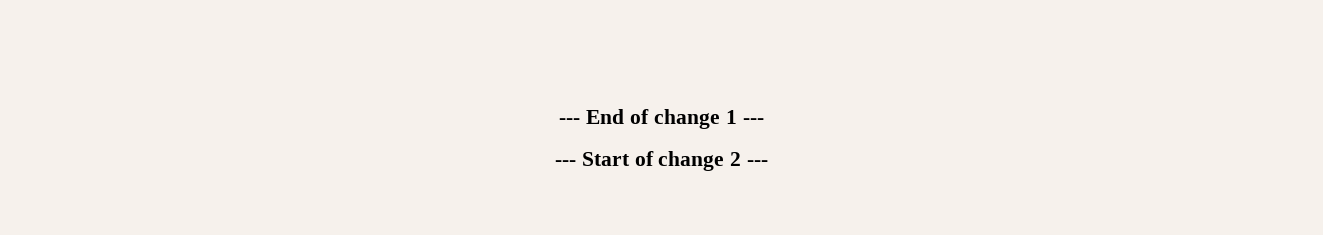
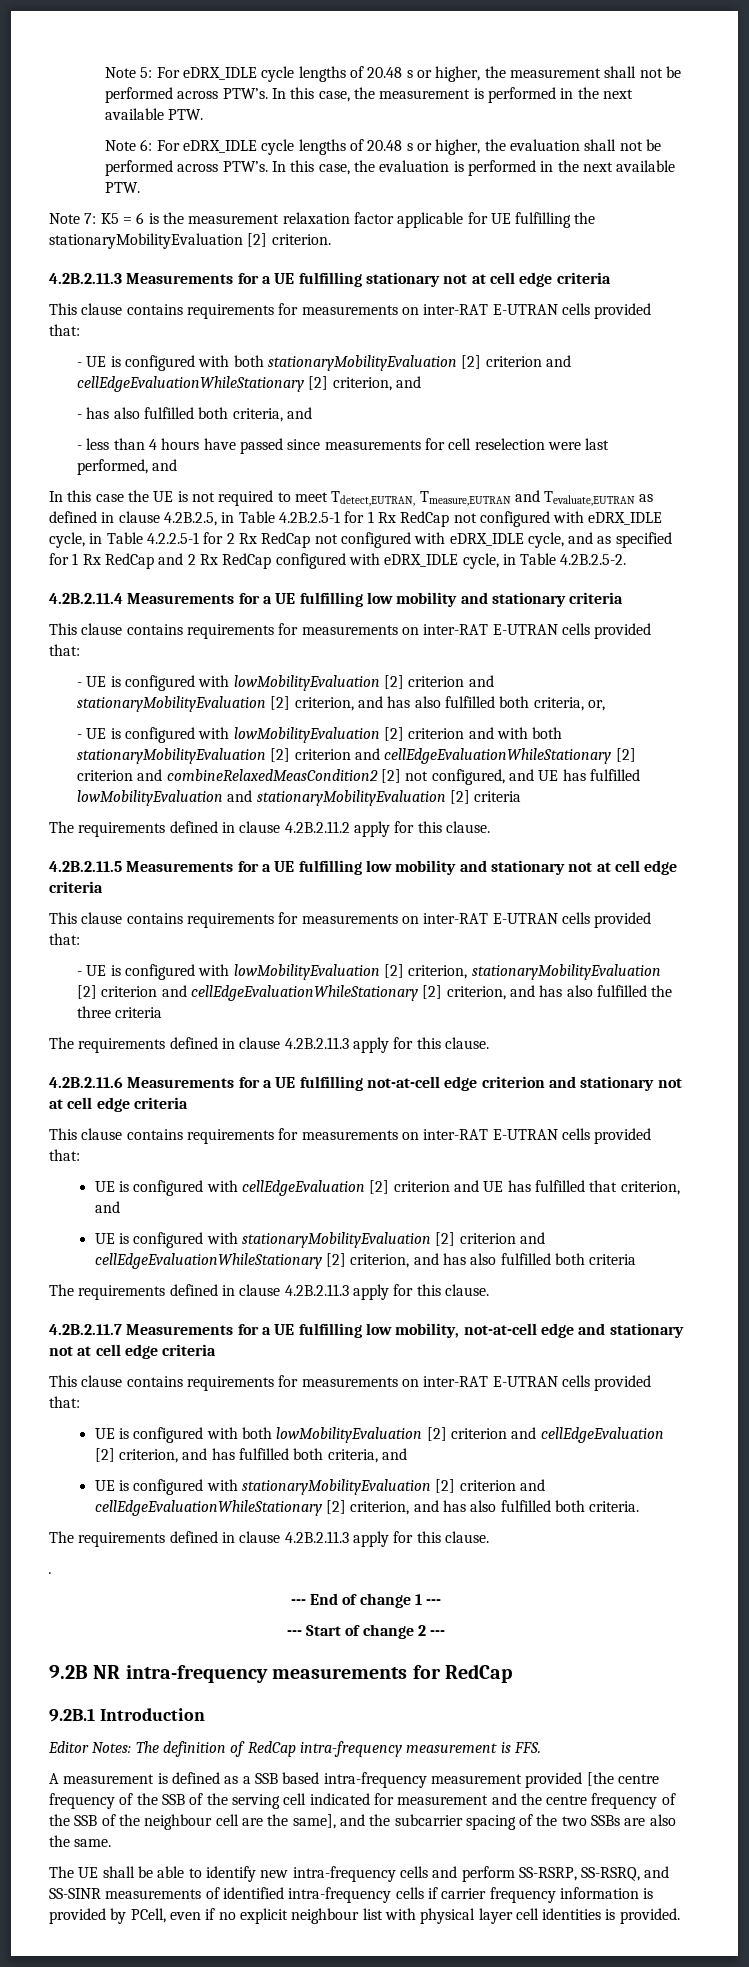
(559, 121) none -> [105,66,681,82] [105,87,633,103] [105,108,204,120] [105,139,661,155] [105,160,676,176] [105,182,141,193] [49,212,596,228] [49,233,331,249] [49,272,611,287] [49,303,652,319] [49,324,80,336] [77,355,571,371] [77,376,422,392] [77,407,312,422] [77,438,610,454] [77,459,178,475] [49,490,654,506] [49,511,663,527] [49,532,672,548] [49,553,627,569] [49,592,624,607] [49,623,652,639] [49,644,80,656] [77,675,494,691] [77,696,605,712] [77,727,563,743] [77,748,636,764] [77,769,640,785] [77,790,522,806] [49,821,490,837] [49,860,678,875] [49,881,103,893] [49,912,652,928] [49,933,80,945] [77,964,661,980] [77,985,673,1001] [77,1006,163,1018] [49,1037,489,1053] [49,1076,682,1091] [49,1097,188,1112] [49,1128,652,1144] [49,1149,80,1161] [94,1180,680,1196] [94,1201,120,1213] [94,1232,545,1248] [94,1253,637,1269] [49,1284,489,1300] [49,1323,684,1338] [49,1344,217,1359] [49,1375,652,1391] [49,1396,80,1408] [94,1427,664,1443] [94,1448,407,1463] [94,1479,545,1495] [94,1500,640,1516] [49,1531,489,1547] [49,1572,52,1574] Note 5: For eDRX_IDLE cycle lengths of 20.48 s or higher, the measurement shall not be performed across PTW’s. In this case, the measurement is performed in the next available PTW. // Note 6: For eDRX_IDLE cycle lengths of 20.48 s or higher, the evaluation shall not be performed across PTW’s. In this case, the evaluation is performed in the next available PTW. // Note 7: K5 = 6 is the measurement relaxation factor applicable for UE fulfilling the stationaryMobilityEvaluation [2] criterion. // 4.2B.2.11.3 Measurements for a UE fulfilling stationary not at cell edge criteria // This clause contains requirements for measurements on inter-RAT E-UTRAN cells provided that: // - UE is configured with both stationaryMobilityEvaluation [2] criterion and cellEdgeEvaluationWhileStationary [2] criterion, and // - has also fulfilled both criteria, and // - less than 4 hours have passed since measurements for cell reselection were last performed, and // In this case the UE is not required to meet Tdetect,EUTRAN, Tmeasure,EUTRAN and Tevaluate,EUTRAN as defined in clause 4.2B.2.5, in Table 4.2B.2.5-1 for 1 Rx RedCap not configured with eDRX_IDLE cycle, in Table 4.2.2.5-1 for 2 Rx RedCap not configured with eDRX_IDLE cycle, and as specified for 1 Rx RedCap and 2 Rx RedCap configured with eDRX_IDLE cycle, in Table 4.2B.2.5-2. // 4.2B.2.11.4 Measurements for a UE fulfilling low mobility and stationary criteria // This clause contains requirements for measurements on inter-RAT E-UTRAN cells provided that: // - UE is configured with lowMobilityEvaluation [2] criterion and stationaryMobilityEvaluation [2] criterion, and has also fulfilled both criteria, or, // - UE is configured with lowMobilityEvaluation [2] criterion and with both stationaryMobilityEvaluation [2] criterion and cellEdgeEvaluationWhileStationary [2] criterion and combineRelaxedMeasCondition2 [2] not configured, and UE has fulfilled lowMobilityEvaluation and stationaryMobilityEvaluation [2] criteria // The requirements defined in clause 4.2B.2.11.2 apply for this clause. // 4.2B.2.11.5 Measurements for a UE fulfilling low mobility and stationary not at cell edge criteria // This clause contains requirements for measurements on inter-RAT E-UTRAN cells provided that: // - UE is configured with lowMobilityEvaluation [2] criterion, stationaryMobilityEvaluation [2] criterion and cellEdgeEvaluationWhileStationary [2] criterion, and has also fulfilled the three criteria // The requirements defined in clause 4.2B.2.11.3 apply for this clause. // 4.2B.2.11.6 Measurements for a UE fulfilling not-at-cell edge criterion and stationary not at cell edge criteria // This clause contains requirements for measurements on inter-RAT E-UTRAN cells provided that: // UE is configured with cellEdgeEvaluation [2] criterion and UE has fulfilled that criterion, and // UE is configured with stationaryMobilityEvaluation [2] criterion and cellEdgeEvaluationWhileStationary [2] criterion, and has also fulfilled both criteria // The requirements defined in clause 4.2B.2.11.3 apply for this clause. // 4.2B.2.11.7 Measurements for a UE fulfilling low mobility, not-at-cell edge and stationary not at cell edge criteria // This clause contains requirements for measurements on inter-RAT E-UTRAN cells provided that: // UE is configured with both lowMobilityEvaluation [2] criterion and cellEdgeEvaluation [2] criterion, and has fulfilled both criteria, and // UE is configured with stationaryMobilityEvaluation [2] criterion and cellEdgeEvaluationWhileStationary [2] criterion, and has also fulfilled both criteria. // The requirements defined in clause 4.2B.2.11.3 apply for this clause. // . //
(769, 163) none -> [49,1664,512,1683] [49,1708,205,1722] [48,1741,541,1757] [49,1772,659,1788] [49,1793,676,1809] [49,1814,676,1830] [49,1835,112,1847] [49,1866,670,1882] [49,1887,654,1903] [49,1908,680,1924] // 9.2B NR intra-frequency measurements for RedCap // 9.2B.1 Introduction // Editor Notes: The definition of RedCap intra-frequency measurement is FFS. // A measurement is defined as a SSB based intra-frequency measurement provided [the centre frequency of the SSB of the serving cell indicated for measurement and the centre frequency of the SSB of the neighbour cell are the same], and the subcarrier spacing of the two SSBs are also the same. // The UE shall be able to identify new intra-frequency cells and perform SS-RSRP, SS-RSRQ, and SS-SINR measurements of identified intra-frequency cells if carrier frequency information is provided by PCell, even if no explicit neighbour list with physical layer cell identities is provided.

